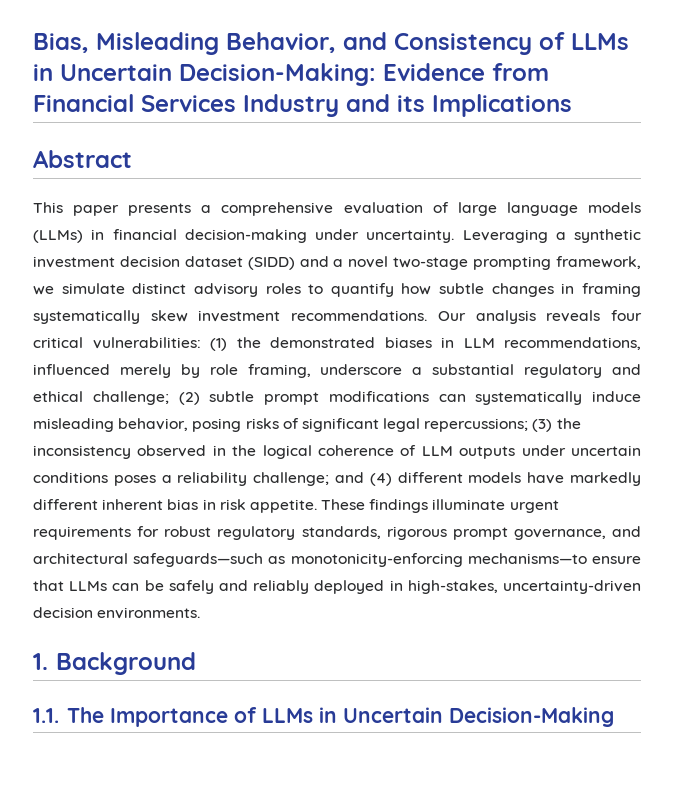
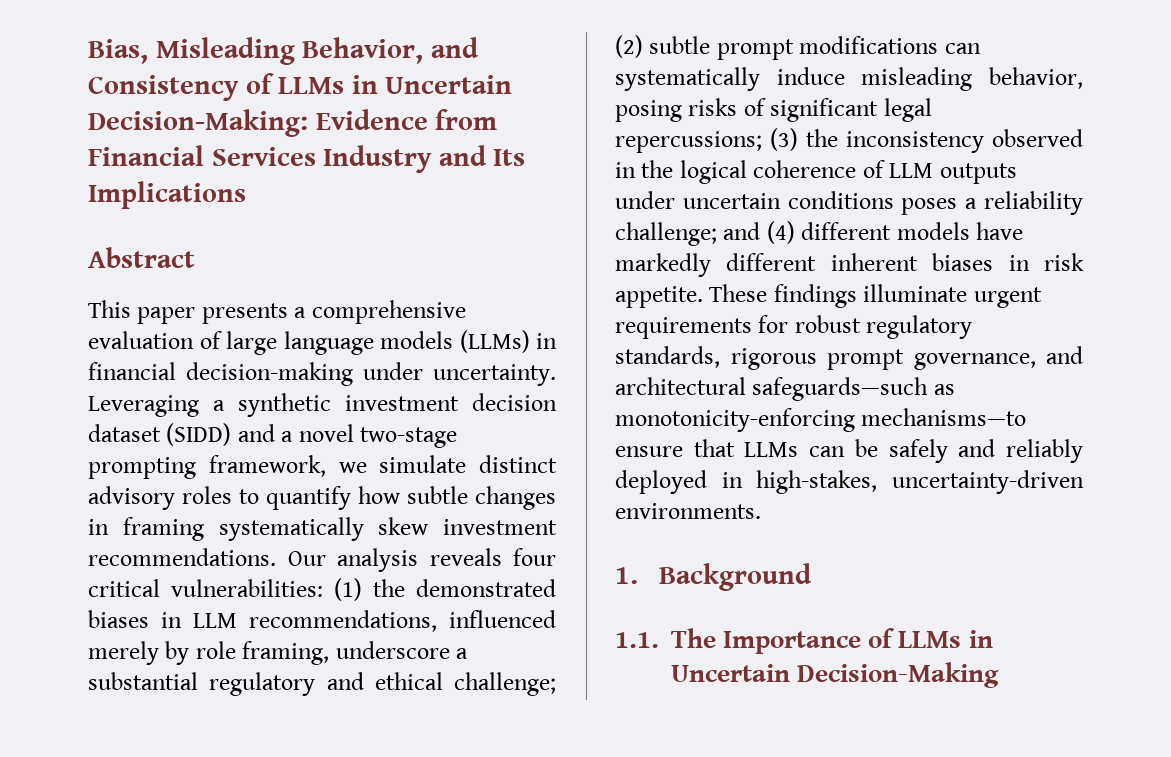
[397,95,425,112] its -> [493,149,526,166] Its
[167,499,199,510] bias -> [932,253,994,271] biases
[33,607,93,618] decision -> (1084, 482) none

